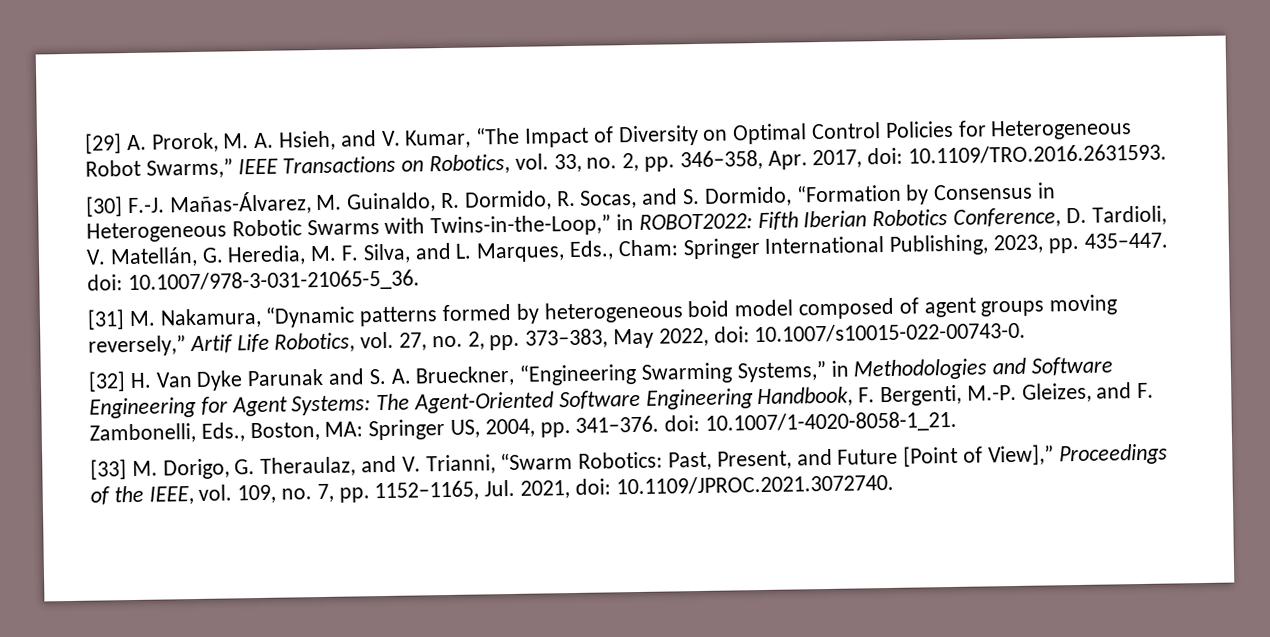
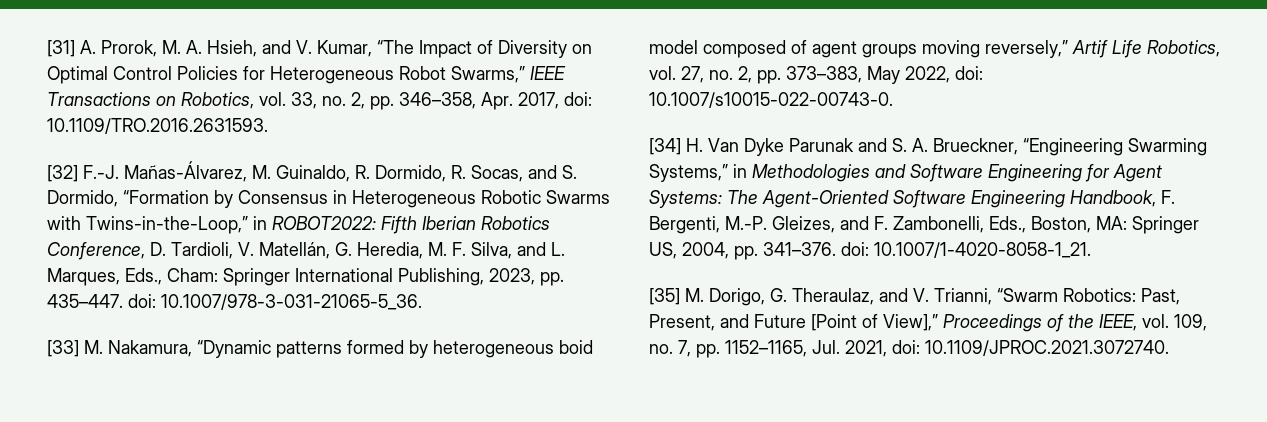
[84,133,122,154] [29] -> [47,40,75,57] [31]
[85,196,123,217] [30] -> [47,165,78,182] [32]
[87,309,125,330] [31] -> [47,340,79,357] [33]
[88,371,126,392] [32] -> [649,138,681,155] [34]
[90,459,127,480] [33] -> [649,288,680,305] [35]

